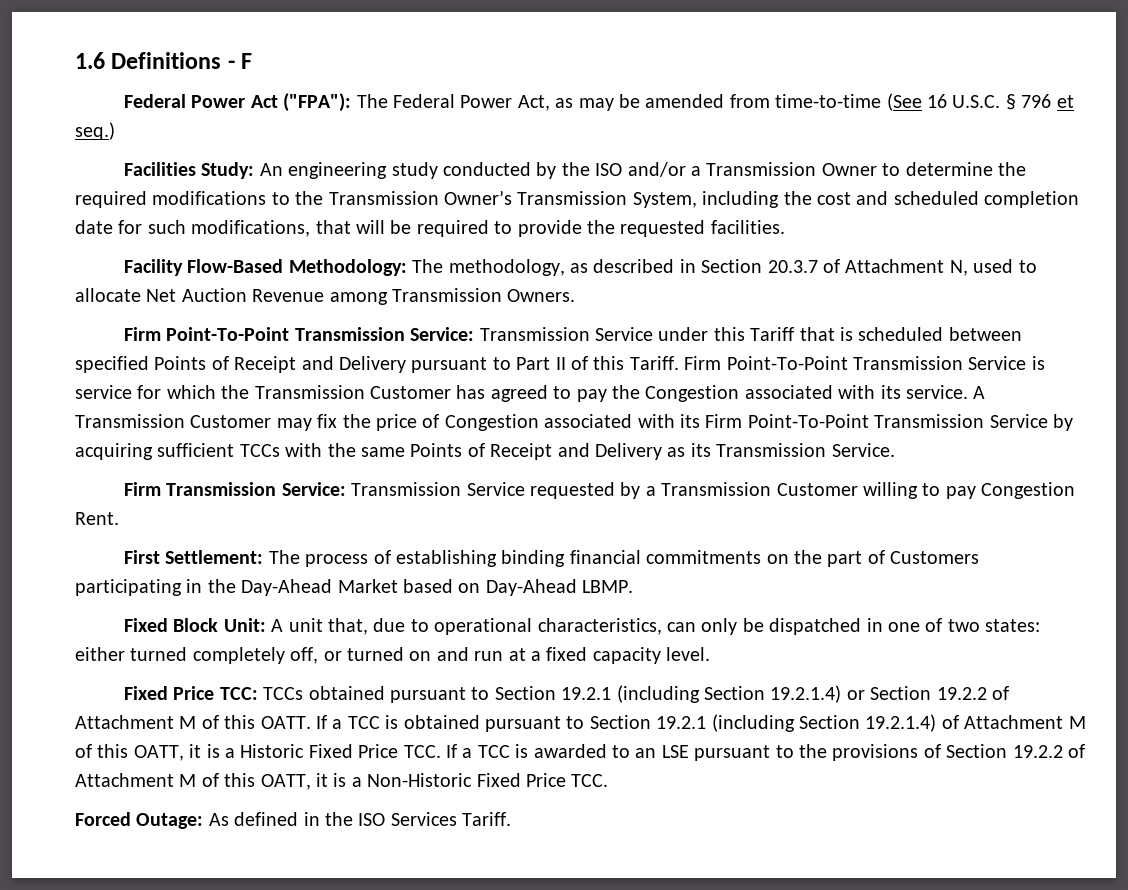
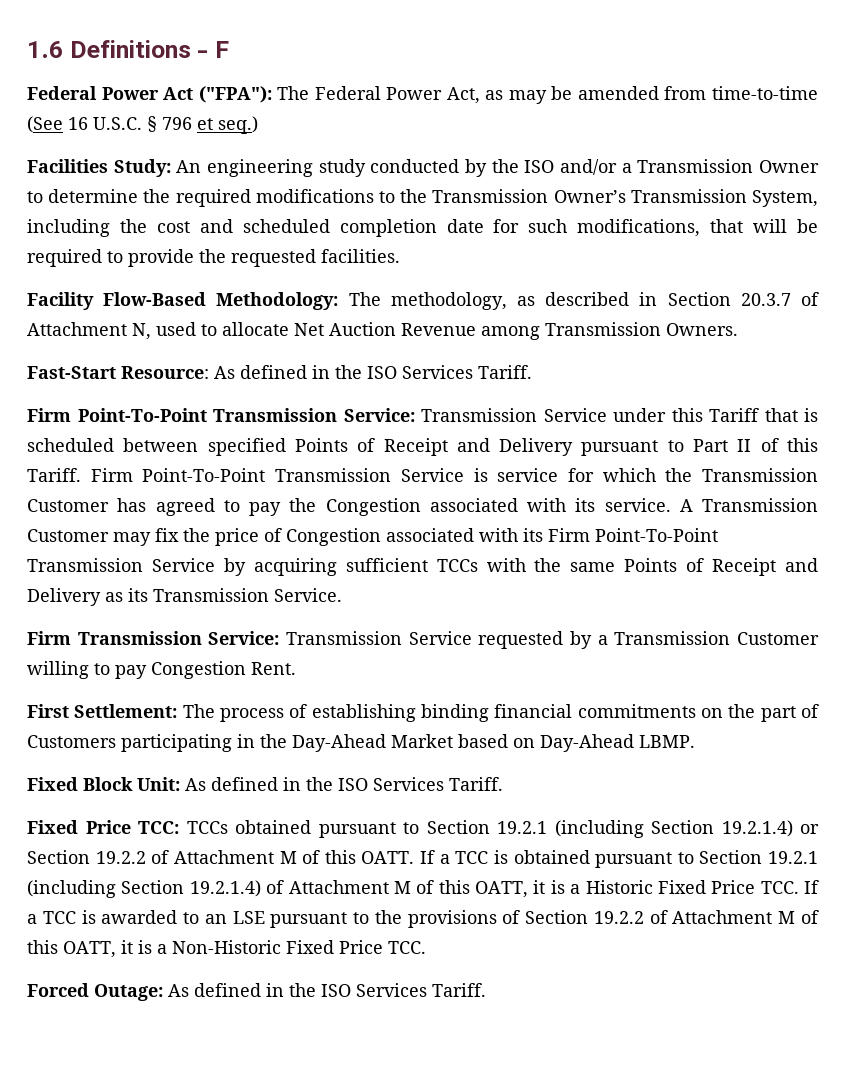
(576, 295) none -> [27,365,532,379] // Fast-Start Resource: As defined in the ISO Services Tariff.
[271,618,1041,635] [75,647,711,664] A unit that, due to operational characteristics, can only be dispatched in one of two states: either turned completely off, or turned on and run at a fixed capacity level. -> [185,777,503,791] As defined in the ISO Services Tariff.

